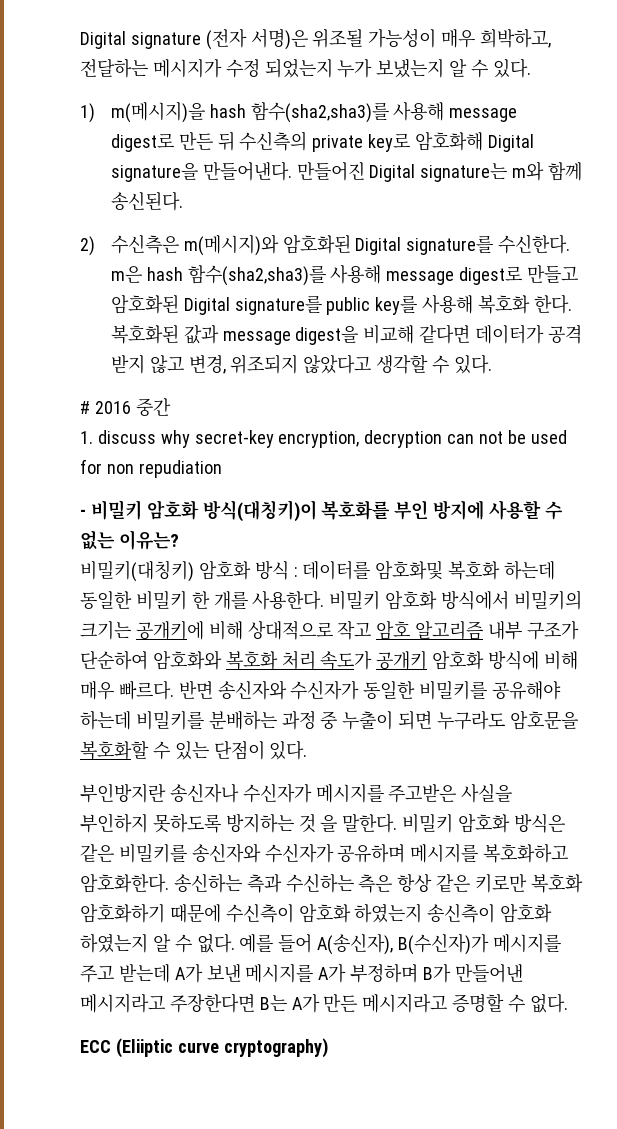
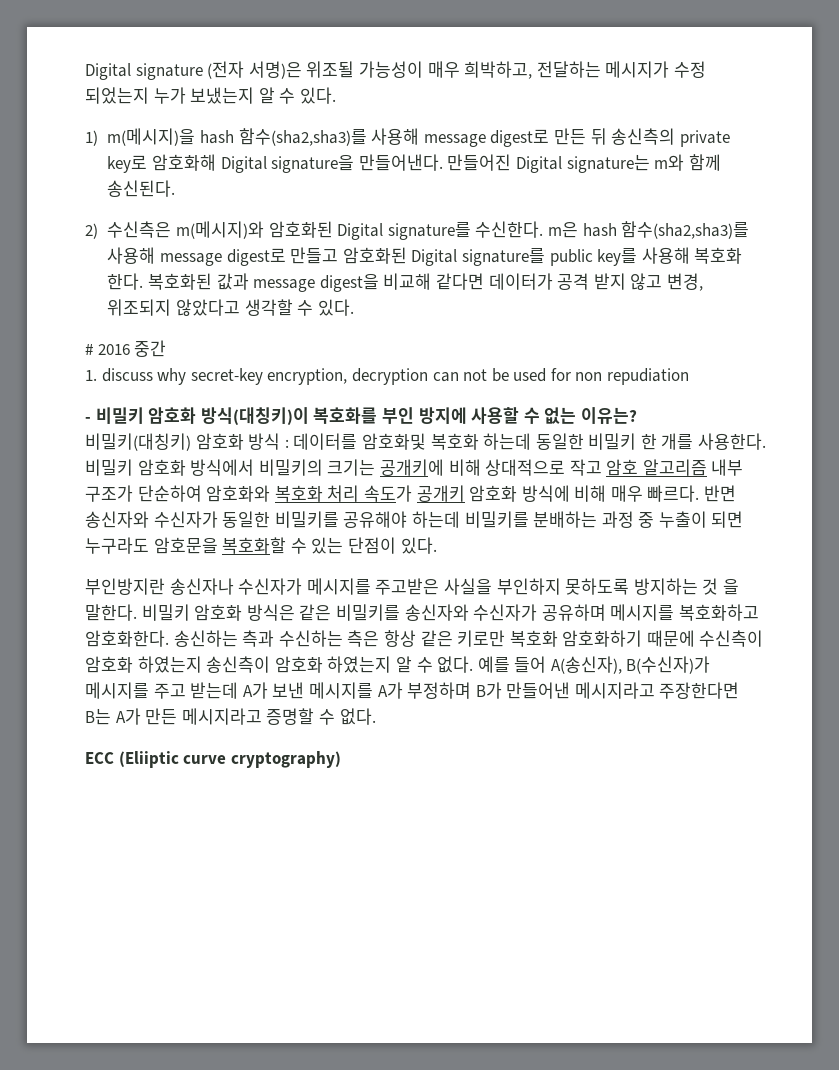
[239,131,308,151] 수신측의 -> [611,128,676,145] 송신측의

